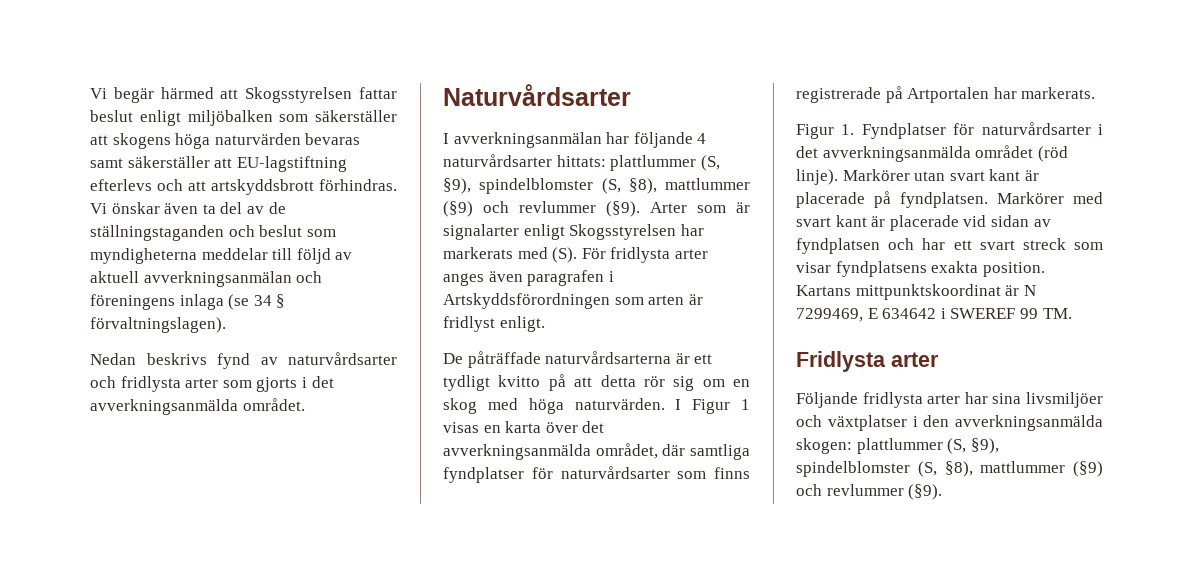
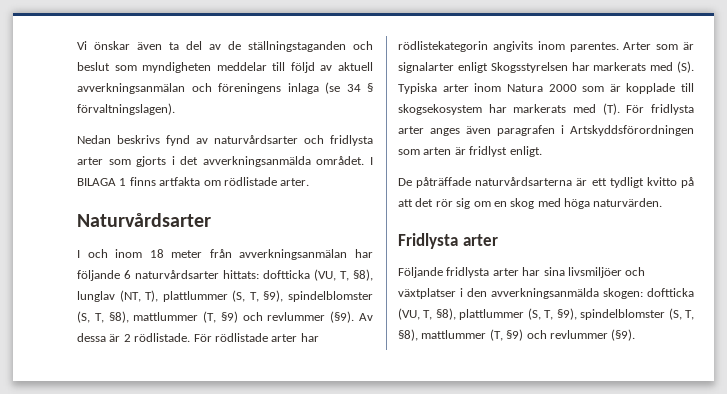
[90,87,398,103] [90,110,397,126] [90,133,361,149] [90,156,347,172] [90,179,397,195] [90,203,107,214] Vi begär härmed att Skogsstyrelsen fattar beslut enligt miljöbalken som säkerställer att skogens höga naturvärden bevaras samt säkerställer att EU-lagstiftning efterlevs och att artskyddsbrott förhindras. Vi -> [77,41,87,50] Vi
[90,248,197,264] myndigheterna -> [142,62,212,73] myndigheten
[443,84,631,106] [443,133,449,144] // Naturvårdsarter // I -> [370,157,373,165] [77,177,310,186] [77,213,211,227] [77,249,232,258] I BILAGA 1 finns artfakta om rödlistade arter. // Naturvårdsarter // I och inom 18 meter från
[697,133,707,144] 4 -> [124,270,131,279] 6
[610,155,720,171] [443,178,750,194] [443,201,640,217] plattlummer (S, §9), spindelblomster (S, §8), mattlummer (§9) och revlummer (§9). -> [263,269,373,281] [77,290,374,302] [77,311,373,323] [77,333,319,342] [398,41,619,52] doftticka (VU, T, §8), lunglav (NT, T), plattlummer (S, T, §9), spindelblomster (S, T, §8), mattlummer (T, §9) och revlummer (§9). Av dessa är 2 rödlistade. För rödlistade arter har rödlistekategorin angivits inom parentes.
(578, 255) none -> [398,83,694,94] [398,103,620,115] Typiska arter inom Natura 2000 som är kopplade till skogsekosystem har markerats med (T).
[600,375,636,387] detta -> [415,198,434,207] det
[675,399,750,414] [443,421,605,433] [443,443,750,460] [443,466,750,483] [796,86,1096,103] [796,122,1103,139] [796,145,1068,162] [796,169,1039,185] [796,191,1103,208] [796,215,1051,231] [796,238,1103,254] [796,261,1045,277] [796,284,1036,300] [796,308,1072,322] I Figur 1 visas en karta över det avverkningsanmälda området, där samtliga fyndplatser för naturvårdsarter som finns registrerade på Artportalen har markerats. // Figur 1. Fyndplatser för naturvårdsarter i det avverkningsanmälda området (röd linje). Markörer utan svart kant är placerade på fyndplatsen. Markörer med svart kant är placerade vid sidan av fyndplatsen och har ett svart streck som visar fyndplatsens exakta position. Kartans mittpunktskoordinat är N 7299469, E 634642 i SWEREF 99 TM. -> (663, 202) none
[856,438,999,454] [796,461,1103,477] plattlummer (S, §9), spindelblomster (S, §8), mattlummer (§9) -> [647,288,694,297] [398,308,694,320] [398,329,524,341] doftticka (VU, T, §8), plattlummer (S, T, §9), spindelblomster (S, T, §8), mattlummer (T, §9)

